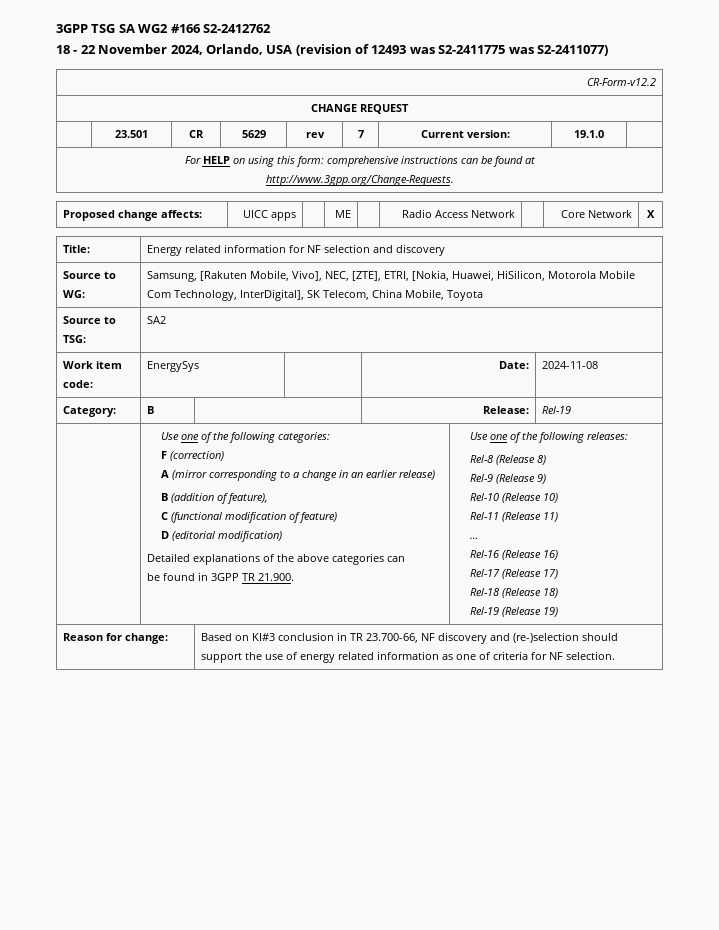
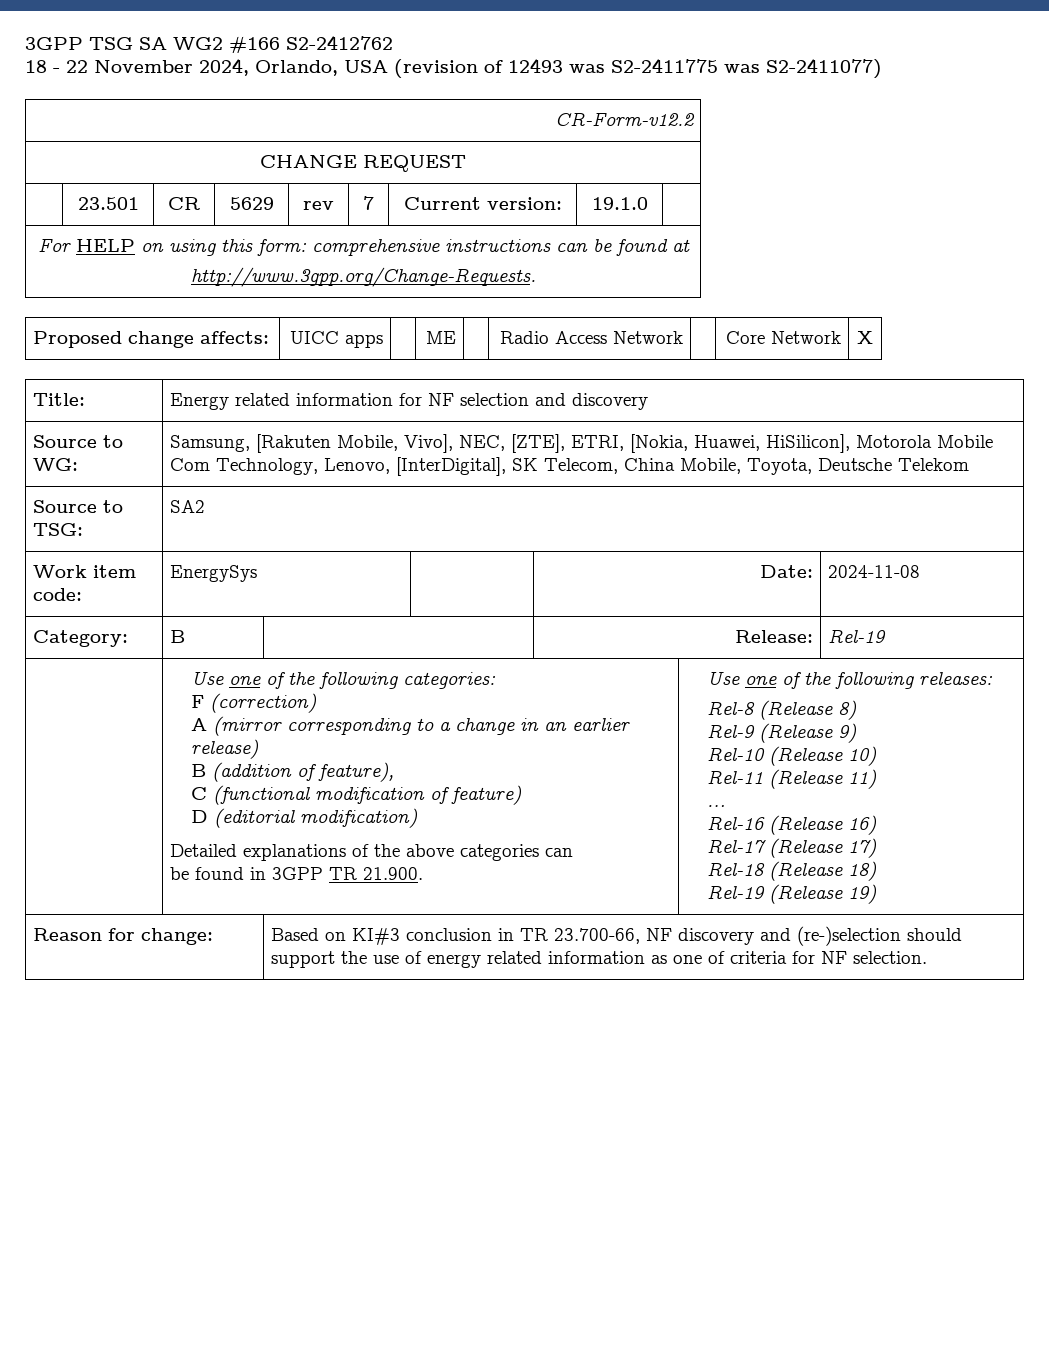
[496,270,545,281] HiSilicon, -> [766,434,851,453] HiSilicon],
[239,289,304,301] InterDigital], -> [324,457,507,476] Lenovo, [InterDigital],
[446,290,483,301] Toyota -> [747,458,970,475] Toyota, Deutsche Telekom

